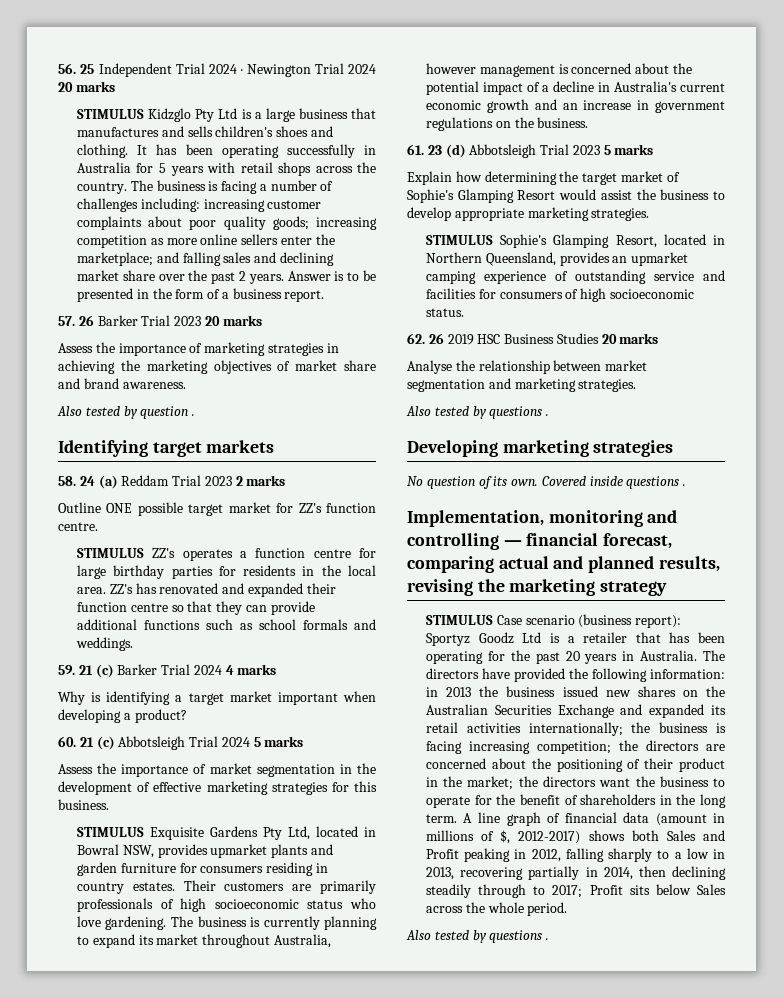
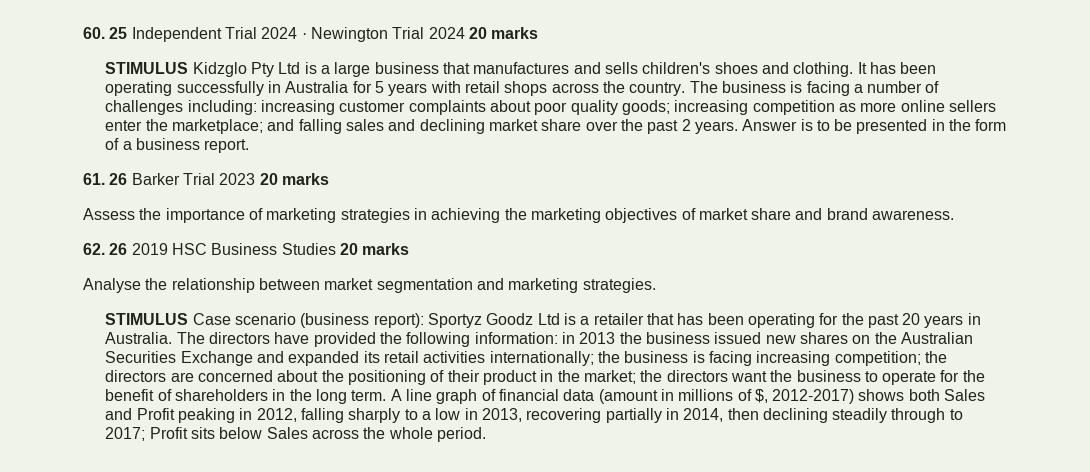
[58,63,76,74] 56. -> [83,27,105,39] 60.
[58,316,75,326] 57. -> [83,173,105,185] 61.
[57,406,196,419] [58,440,275,457] [58,475,286,489] [58,502,376,516] [58,522,98,531] [76,548,376,561] [76,565,376,579] [76,583,336,597] [76,601,315,615] [76,619,376,630] [75,637,133,651] [58,664,277,678] [58,691,376,705] [58,709,187,723] [58,736,304,750] [58,763,376,777] [58,781,377,795] [58,799,109,810] [76,826,376,840] [76,844,333,858] [76,862,328,876] [76,880,376,894] [76,898,376,912] [76,916,377,930] [76,934,331,948] [425,63,692,77] [425,81,725,95] [425,99,725,113] [425,117,589,131] [407,144,654,158] [407,171,680,185] [407,189,725,203] [407,207,650,221] [425,234,725,248] [425,252,689,266] [425,270,725,284] [425,288,694,302] [425,308,464,317] // Also tested by question . // Identifying target markets // 58. 24 (a) Reddam Trial 2023 2 marks // Outline ONE possible target market for ZZ's function centre. // STIMULUS ZZ's operates a function centre for large birthday parties for residents in the local area. ZZ's has renovated and expanded their function centre so that they can provide additional functions such as school formals and weddings. // 59. 21 (c) Barker Trial 2024 4 marks // Why is identifying a target market important when developing a product? // 60. 21 (c) Abbotsleigh Trial 2024 5 marks // Assess the importance of market segmentation in the development of effective marketing strategies for this business. // STIMULUS Exquisite Gardens Pty Ltd, located in Bowral NSW, provides upmarket plants and garden furniture for consumers residing in country estates. Their customers are primarily professionals of high socioeconomic status who love gardening. The business is currently planning to expand its market throughout Australia, however management is concerned about the potential impact of a decline in Australia's current economic growth and an increase in government regulations on the business. // 61. 23 (d) Abbotsleigh Trial 2023 5 marks // Explain how determining the target market of Sophie's Glamping Resort would assist the business to develop appropriate marketing strategies. // STIMULUS Sophie's Glamping Resort, located in Northern Queensland, provides an upmarket camping experience of outstanding service and facilities for consumers of high socioeconomic status. -> (955, 215) none
[406,406,550,419] [407,440,674,457] [407,476,687,489] [407,510,678,527] [407,533,673,550] [407,556,720,573] [407,579,668,596] // Also tested by questions . // Developing marketing strategies // No question of its own. Covered inside questions . // Implementation, monitoring and controlling — financial forecast, comparing actual and planned results, revising the marketing strategy -> (656, 285) none
[406,930,550,943] // Also tested by questions . -> (486, 434) none

